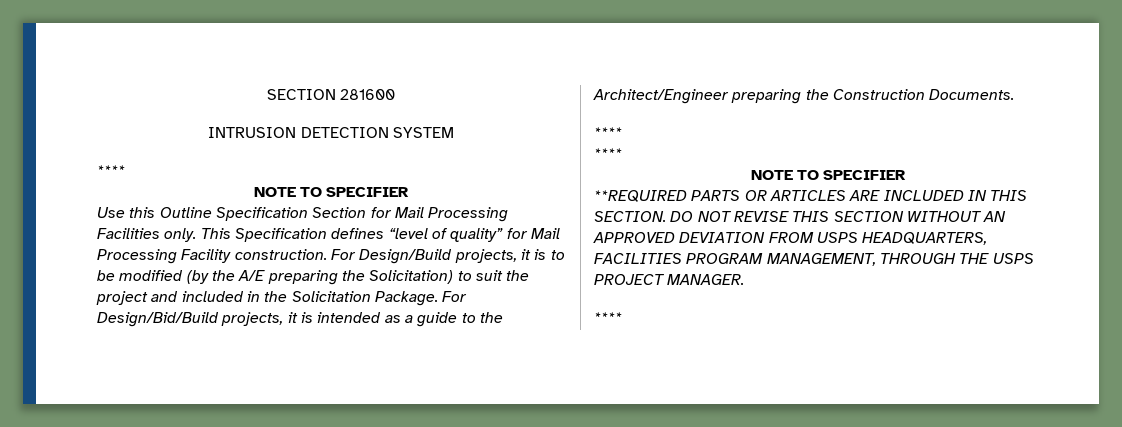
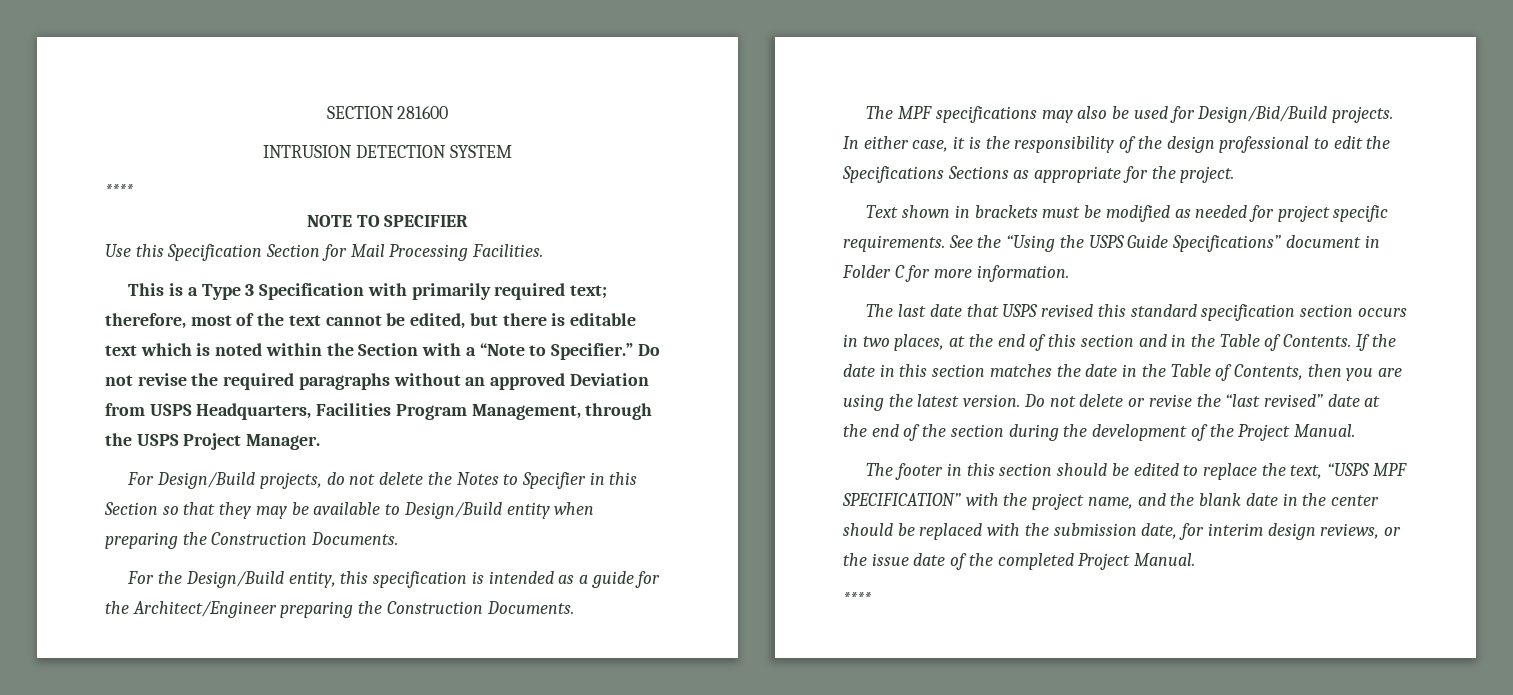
[159,207,212,218] Outline -> (164, 250) none
[97,228,560,242] [97,249,565,264] [97,270,530,285] [96,291,468,306] [97,312,298,327] Facilities only. This Specification defines “level of quality” for Mail Processing Facility construction. For Design/Build projects, it is to be modified (by the A/E preparing the Solicitation) to suit the project and included in the Solicitation Package. For Design/Bid/Build projects, it -> [472,244,544,257] [128,283,607,300] [105,313,636,329] [105,343,660,360] [105,373,649,390] [105,403,653,420] [105,433,321,450] [127,472,638,489] [104,502,595,519] [105,532,399,549] [127,571,468,588] Facilities. // This is a Type 3 Specification with primarily required text; therefore, most of the text cannot be edited, but there is editable text which is noted within the Section with a “Note to Specifier.” Do not revise the required paragraphs without an approved Deviation from USPS Headquarters, Facilities Program Management, through the USPS Project Manager. // For Design/Build projects, do not delete the Notes to Specifier in this Section so that they may be available to Design/Build entity when preparing the Construction Documents. // For the Design/Build entity, this specification
[461,313,476,323] to -> [635,571,661,588] for
[594,127,622,138] [594,148,622,159] [750,170,907,180] [594,190,1028,202] [594,211,1007,222] [593,232,988,245] [594,253,1034,266] [594,274,745,285] **** // **** // NOTE TO SPECIFIER // **REQUIRED PARTS OR ARTICLES ARE INCLUDED IN THIS SECTION. DO NOT REVISE THIS SECTION WITHOUT AN APPROVED DEVIATION FROM USPS HEADQUARTERS, FACILITIES PROGRAM MANAGEMENT, THROUGH THE USPS PROJECT MANAGER. -> [866,106,1393,123] [843,136,1391,153] [842,166,1235,183] [866,205,1389,222] [843,235,1380,252] [842,265,1069,282] [866,304,1407,321] [843,334,1396,351] [843,364,1403,381] [843,394,1381,411] [843,424,1355,441] [866,463,1407,480] [842,493,1379,510] [843,523,1401,540] [843,553,1196,570] The MPF specifications may also be used for Design/Bid/Build projects. In either case, it is the responsibility of the design professional to edit the Specifications Sections as appropriate for the project. // Text shown in brackets must be modified as needed for project specific requirements. See the “Using the USPS Guide Specifications” document in Folder C for more information. // The last date that USPS revised this standard specification section occurs in two places, at the end of this section and in the Table of Contents. If the date in this section matches the date in the Table of Contents, then you are using the latest version. Do not delete or revise the “last revised” date at the end of the section during the development of the Project Manual. // The footer in this section should be edited to replace the text, “USPS MPF SPECIFICATION” with the project name, and the blank date in the center should be replaced with the submission date, for interim design reviews, or the issue date of the completed Project Manual.

